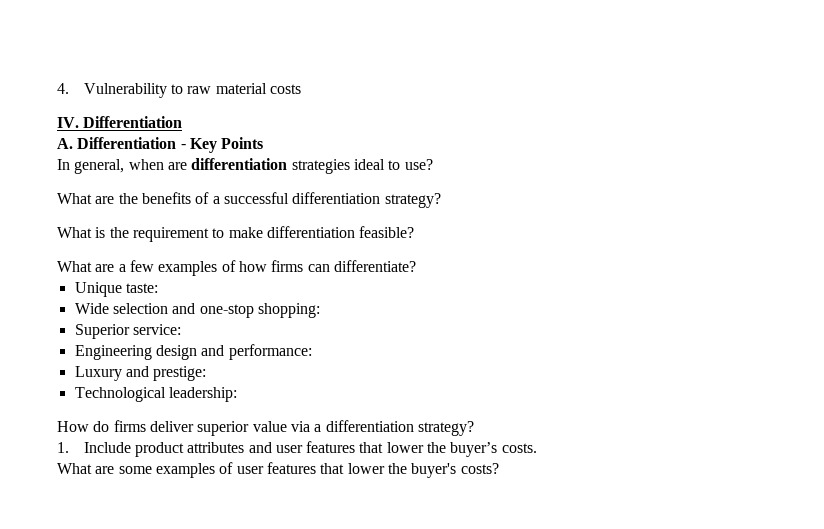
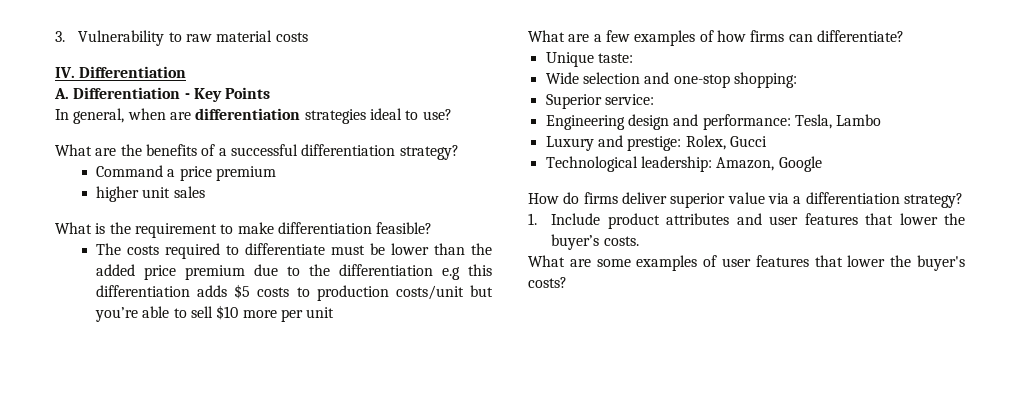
[57,83,69,94] 4. -> [55,31,65,42] 3.
(441, 200) none -> [95,165,276,181] [95,186,205,202] // Command a price premium // higher unit sales
(415, 232) none -> [95,243,492,259] [95,264,493,280] [95,284,494,301] [94,305,335,322] // The costs required to differentiate must be lower than the added price premium due to the differentiation e.g this differentiation adds $5 costs to production costs/unit but you’re able to sell $10 more per unit
(312, 352) none -> [794,114,882,129] Tesla, Lambo
(207, 373) none -> [685,135,767,150] Rolex, Gucci
(237, 394) none -> [716,156,822,172] Amazon, Google

